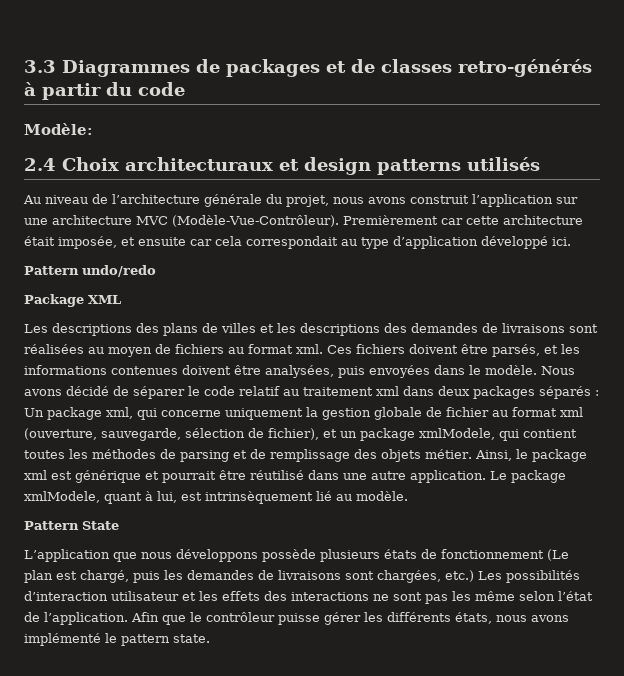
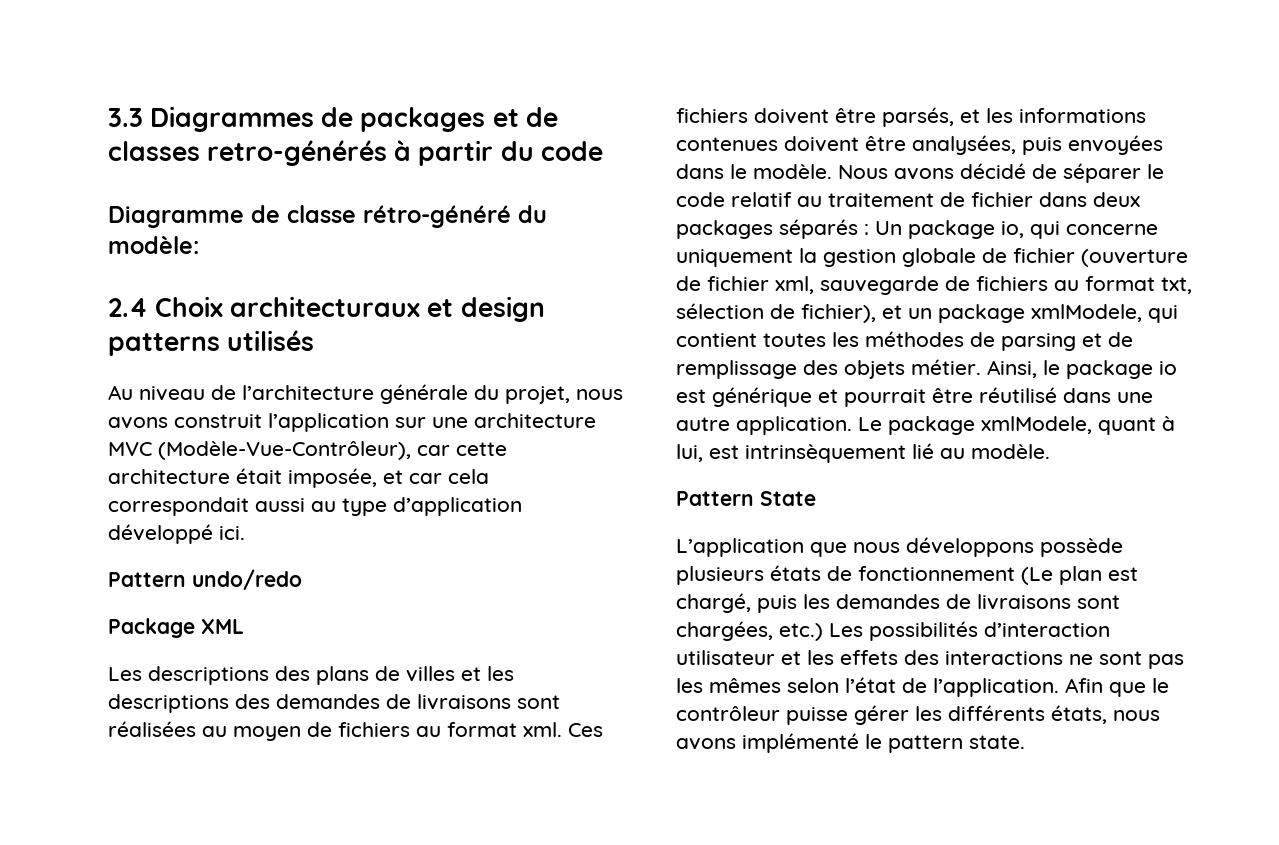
[24,123,93,135] Modèle: -> [108,205,547,228] [108,236,199,254] Diagramme de classe rétro-généré du modèle:
[172,215,438,227] (Modèle-Vue-Contrôleur). Premièrement -> [158,441,411,460] (Modèle-Vue-Contrôleur),
[138,237,186,246] ensuite -> (403, 477) none
(338, 242) none -> [255,498,305,512] aussi
[376,386,399,396] xml -> [940,192,1033,207] de fichier
[106,407,133,419] xml, -> [1001,221,1024,238] io,
[492,407,583,417] [24,428,181,441] au format xml (ouverture, sauvegarde, -> [1081,249,1188,267] [676,276,1192,295] (ouverture de fichier xml, sauvegarde de fichiers au format txt,
[24,470,47,480] xml -> [1159,361,1177,375] io
[475,591,515,601] même -> [709,678,781,693] mêmes

